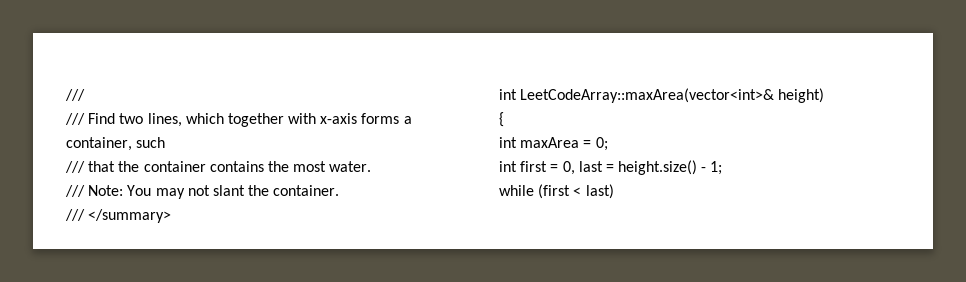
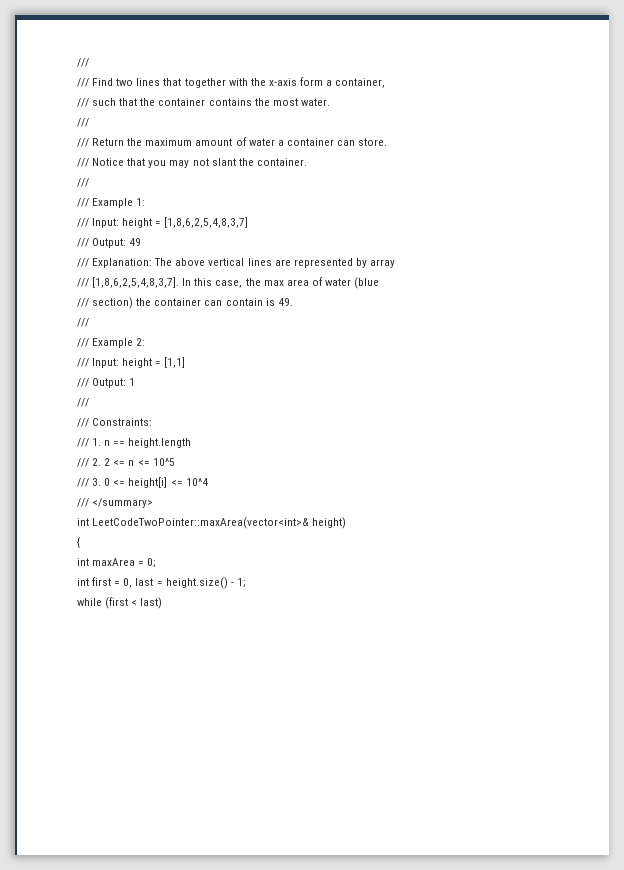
[147,113,400,127] lines, which together with x-axis forms -> [136,77,323,88] lines that together with the x-axis form
[136,137,166,148] [65,161,85,173] such // /// -> [77,98,117,107] // /// such
[88,185,152,196] Note: You -> [77,137,388,147] [77,158,167,168] // /// Return the maximum amount of water a container can store. // /// Notice that you
(85, 215) none -> [77,198,146,208] [77,217,249,228] [77,238,142,248] [77,258,395,268] [77,277,380,289] [77,297,293,309] [77,318,89,327] [77,338,146,348] [77,357,186,368] [77,378,136,388] [77,398,89,407] [77,418,153,427] [77,438,192,448] [77,458,175,467] [77,477,208,488] [77,498,89,507] // /// Example 1: // /// Input: height = [1,8,6,2,5,4,8,3,7] // /// Output: 49 // /// Explanation: The above vertical lines are represented by array // /// [1,8,6,2,5,4,8,3,7]. In this case, the max area of water (blue // /// section) the container can contain is 49. // /// // /// Example 2: // /// Input: height = [1,1] // /// Output: 1 // /// // /// Constraints: // /// 1. n == height.length // /// 2. 2 <= n <= 10^5 // /// 3. 0 <= height[i] <= 10^4 // ///
[520,88,775,103] LeetCodeArray::maxArea(vector<int>& -> [92,517,310,529] LeetCodeTwoPointer::maxArea(vector<int>&

